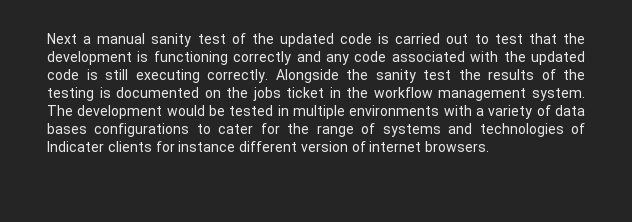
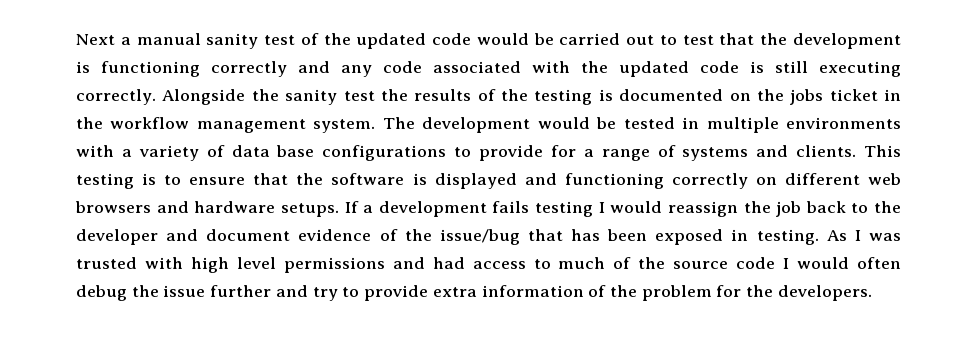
[378,33,390,44] is -> [476,33,554,45] would be
[47,123,87,134] bases -> [276,145,315,157] base
[218,123,310,134] cater for the -> [479,145,594,161] provide for a
[479,123,585,137] [47,141,490,152] technologies of Indicater clients for instance different version of internet browsers. -> [796,145,901,157] [76,173,901,189] [75,201,901,217] [76,229,901,245] [76,257,901,273] [76,285,872,301] clients. This testing is to ensure that the software is displayed and functioning correctly on different web browsers and hardware setups. If a development fails testing I would reassign the job back to the developer and document evidence of the issue/bug that has been exposed in testing. As I was trusted with high level permissions and had access to much of the source code I would often debug the issue further and try to provide extra information of the problem for the developers.

